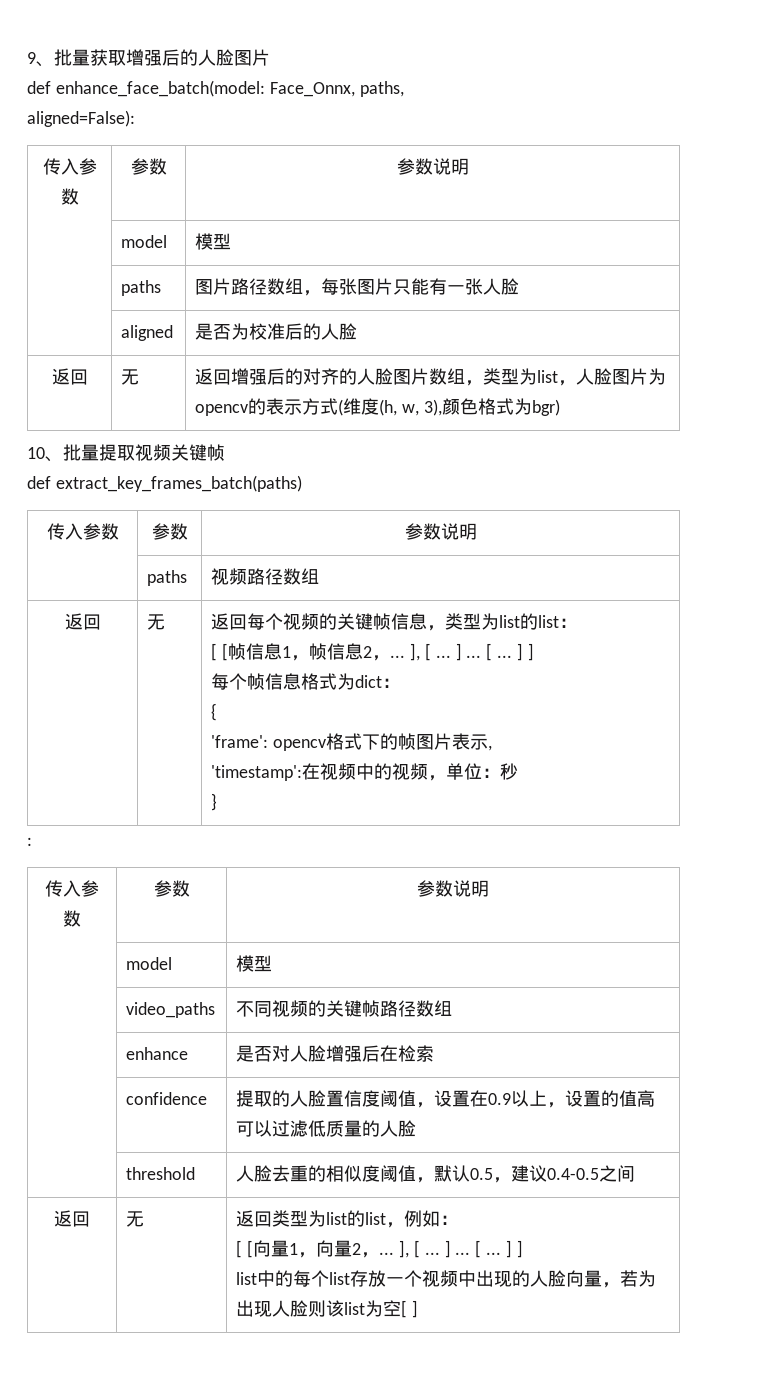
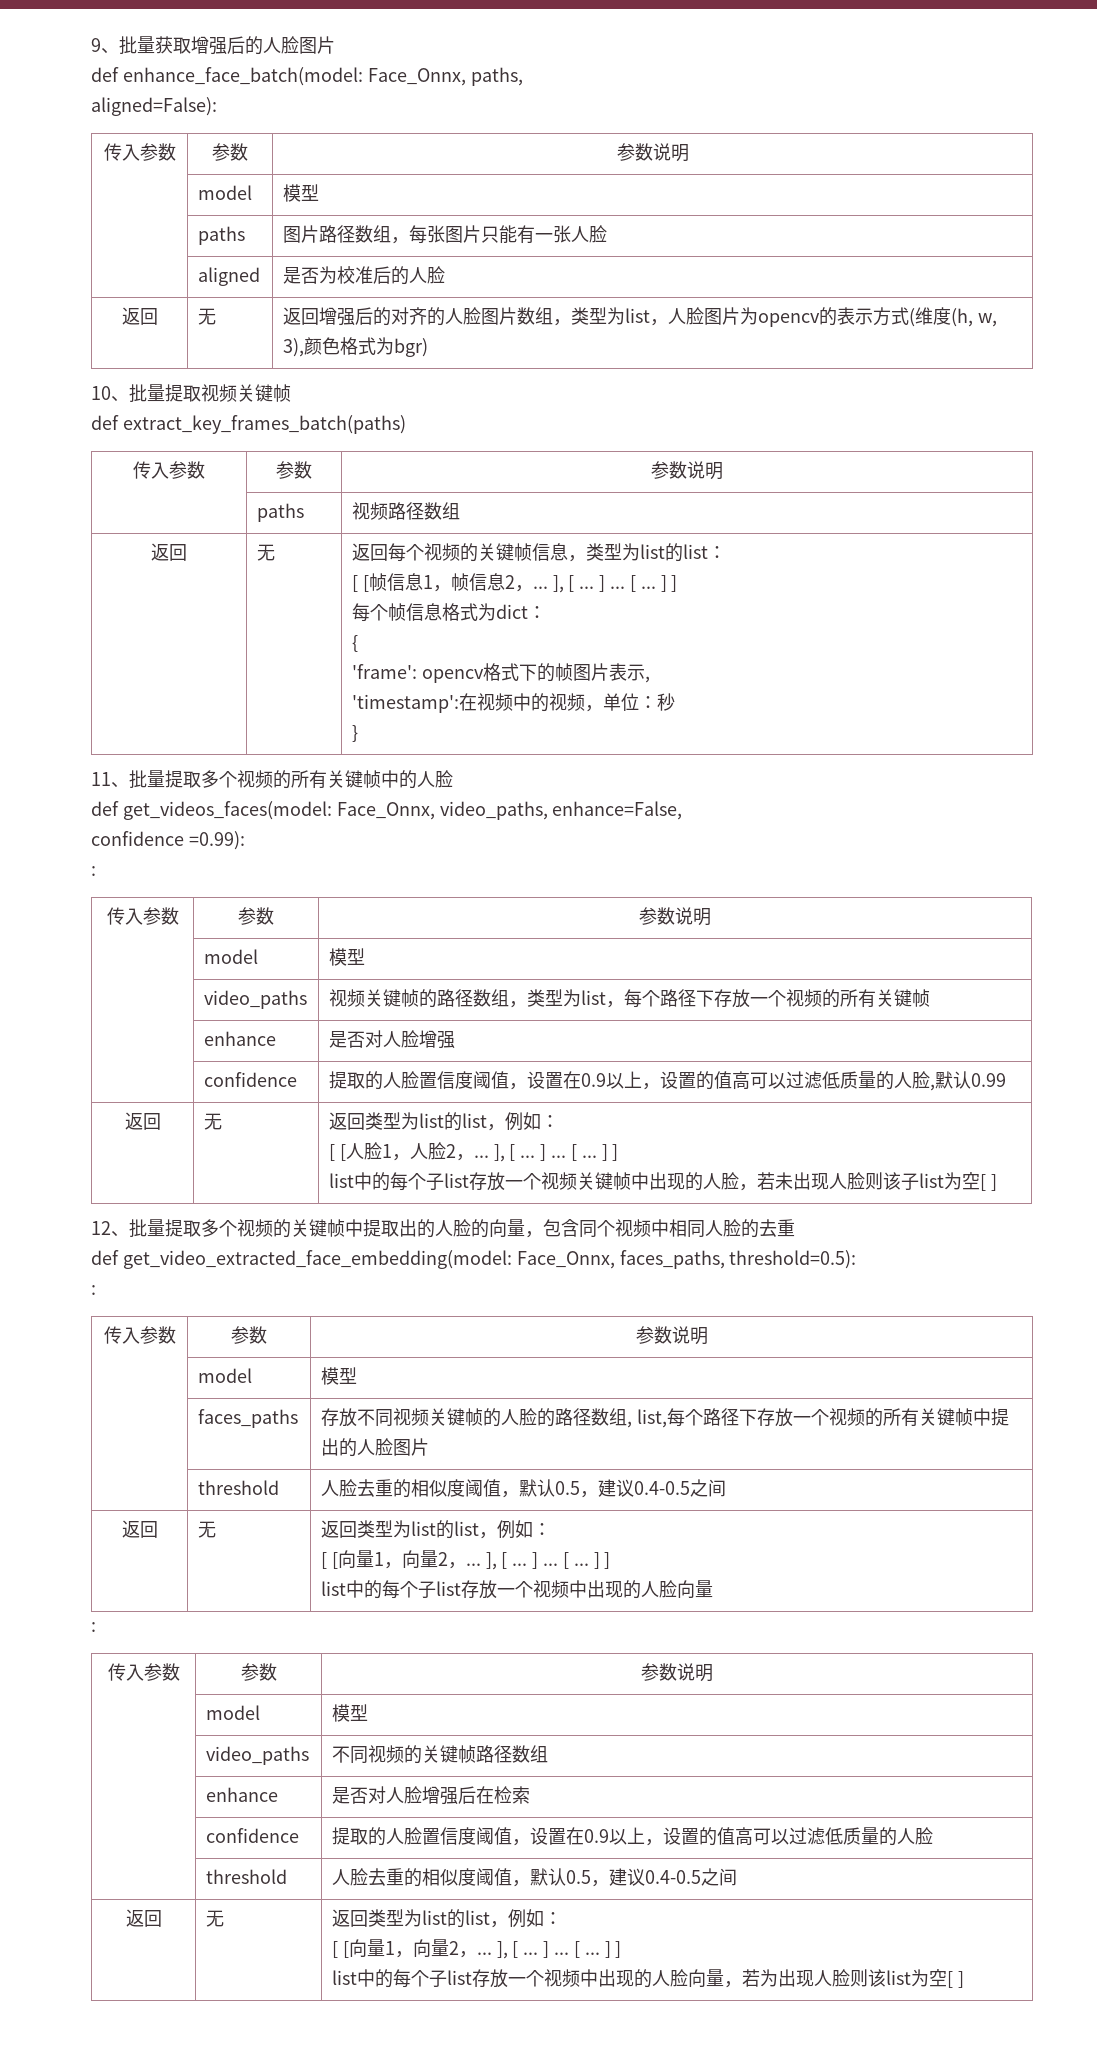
(218, 802) none -> [91,770,453,789] [91,801,683,820] [91,831,245,850] [91,866,96,876] [106,907,179,925] [238,907,274,925] [639,907,711,926] [203,949,258,964] [328,948,365,966] [203,990,307,1009] [328,989,930,1008] [203,1031,276,1046] [328,1030,455,1049] [203,1072,297,1087] [328,1071,1006,1091] [124,1112,161,1130] [203,1113,222,1130] [328,1112,559,1131] [328,1142,619,1162] [328,1172,997,1191] [91,1219,795,1238] [91,1250,857,1269] [91,1285,96,1295] [103,1326,176,1344] [231,1326,267,1344] [635,1326,708,1345] [197,1368,252,1383] [320,1367,357,1385] [197,1409,298,1428] [320,1408,1009,1428] [320,1438,429,1457] [197,1480,279,1495] [320,1479,726,1498] [121,1520,158,1538] [197,1521,216,1538] [320,1520,551,1539] [320,1550,611,1570] [320,1580,713,1599] // 11、批量提取多个视频的所有关键帧中的人脸 // def get_videos_faces(model: Face_Onnx, video_paths, enhance=False, // confidence =0.99): // : // 传入参数 | 参数 | 参数说明 // | model | 模型 // | video_paths | 视频关键帧的路径数组，类型为list，每个路径下存放一个视频的所有关键帧 // | enhance | 是否对人脸增强 // | confidence | 提取的人脸置信度阈值，设置在0.9以上，设置的值高可以过滤低质量的人脸,默认0.99 // 返回 | 无 | 返回类型为list的list，例如： // [ [人脸1，人脸2，... ], [ ... ] ... [ ... ] ] // list中的每个子list存放一个视频关键帧中出现的人脸，若未出现人脸则该子list为空[ ] // 12、批量提取多个视频的关键帧中提取出的人脸的向量，包含同个视频中相同人脸的去重 // def get_video_extracted_face_embedding(model: Face_Onnx, faces_paths, threshold=0.5): // : // 传入参数 | 参数 | 参数说明 // | model | 模型 // | faces_paths | 存放不同视频关键帧的人脸的路径数组, list,每个路径下存放一个视频的所有关键帧中提出的人脸图片 // | threshold | 人脸去重的相似度阈值，默认0.5，建议0.4-0.5之间 // 返回 | 无 | 返回类型为list的list，例如： // [ [向量1，向量2，... ], [ ... ] ... [ ... ] ] // list中的每个子list存放一个视频中出现的人脸向量
(330, 1278) none -> [428,1970,447,1988] 子

